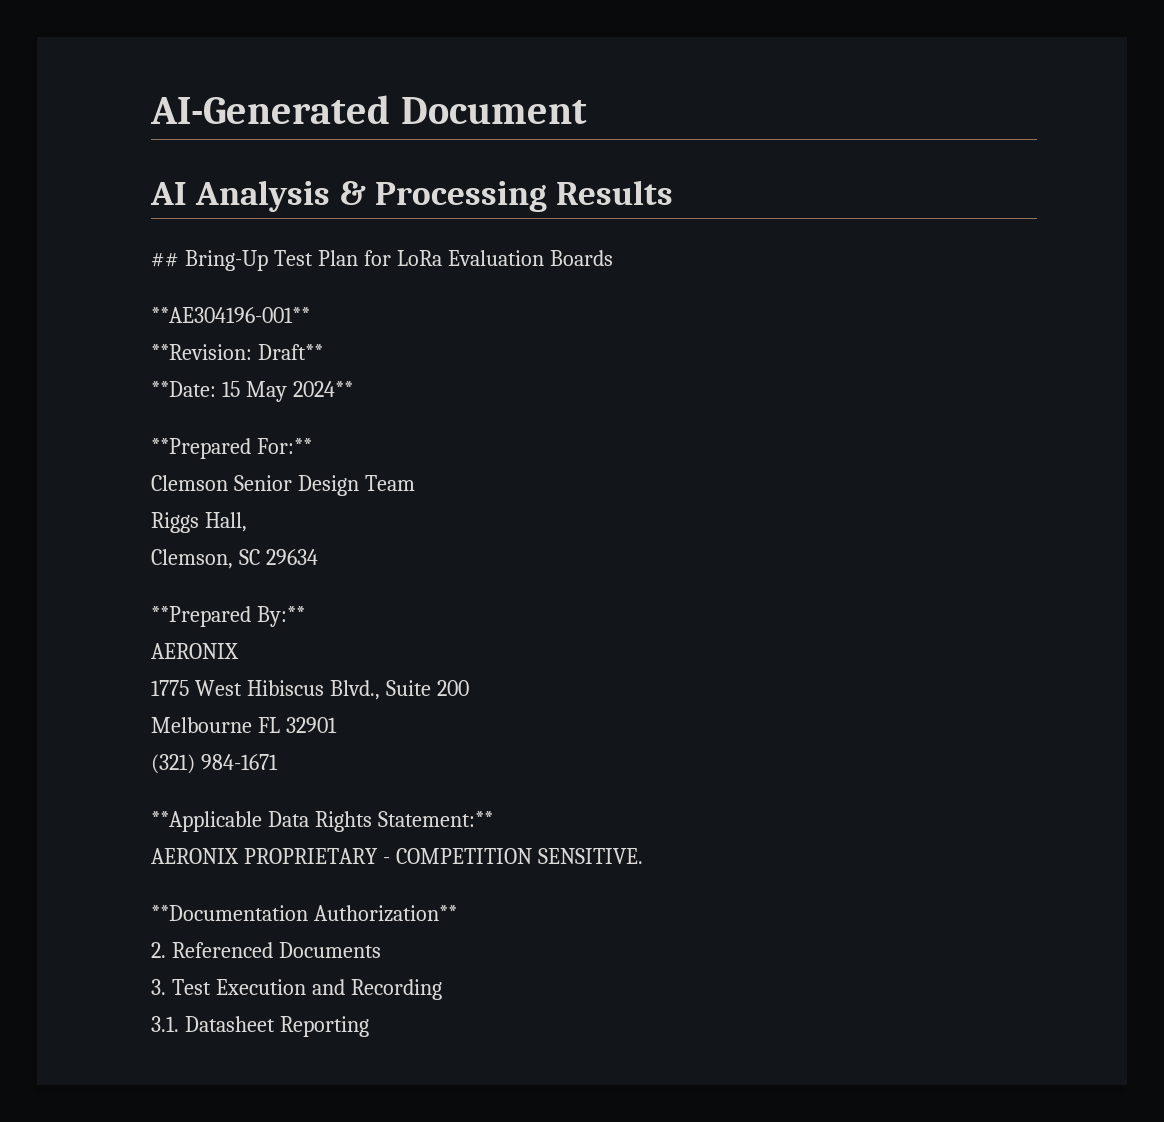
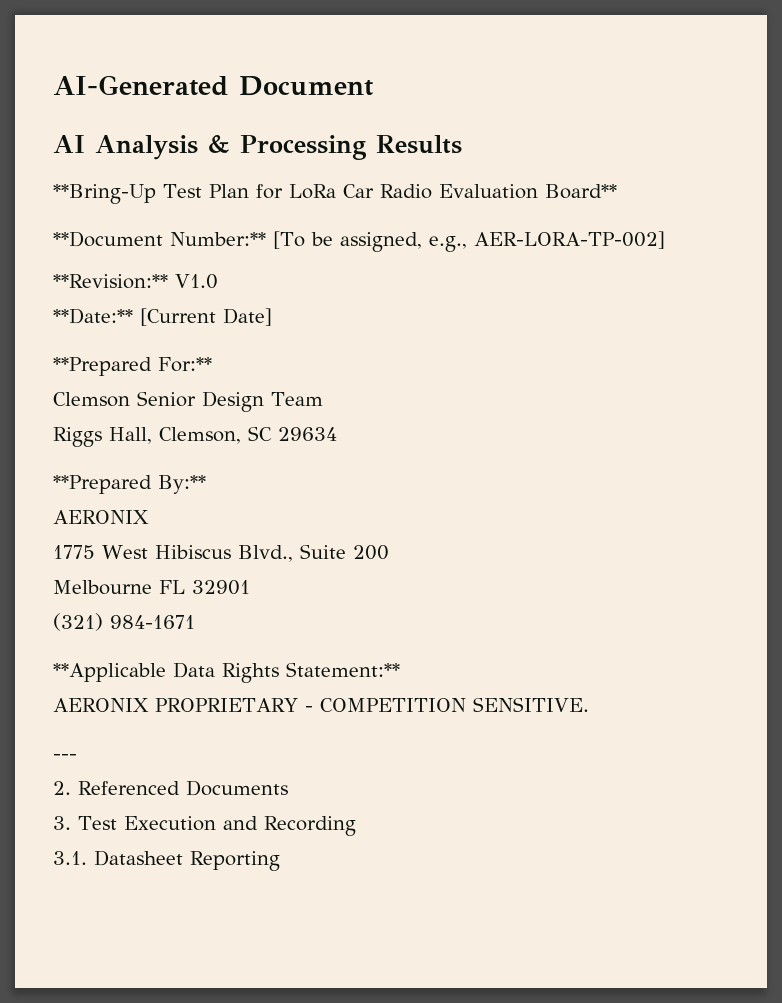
[151,250,268,271] ## Bring-Up -> [53,184,156,204] **Bring-Up
[447,250,613,266] [151,307,310,323] [151,344,323,360] [151,381,353,402] Evaluation Boards // **AE304196-001** // **Revision: Draft** // **Date: 15 May 2024** -> [342,184,617,199] [53,231,665,252] [53,274,218,289] [53,308,272,326] Car Radio Evaluation Board** // **Document Number:** [To be assigned, e.g., AER-LORA-TP-002] // **Revision:** V1.0 // **Date:** [Current Date]
(247, 522) // -> (152, 435) none
[151,905,457,922] **Documentation Authorization** -> [53,754,77,760] ---

